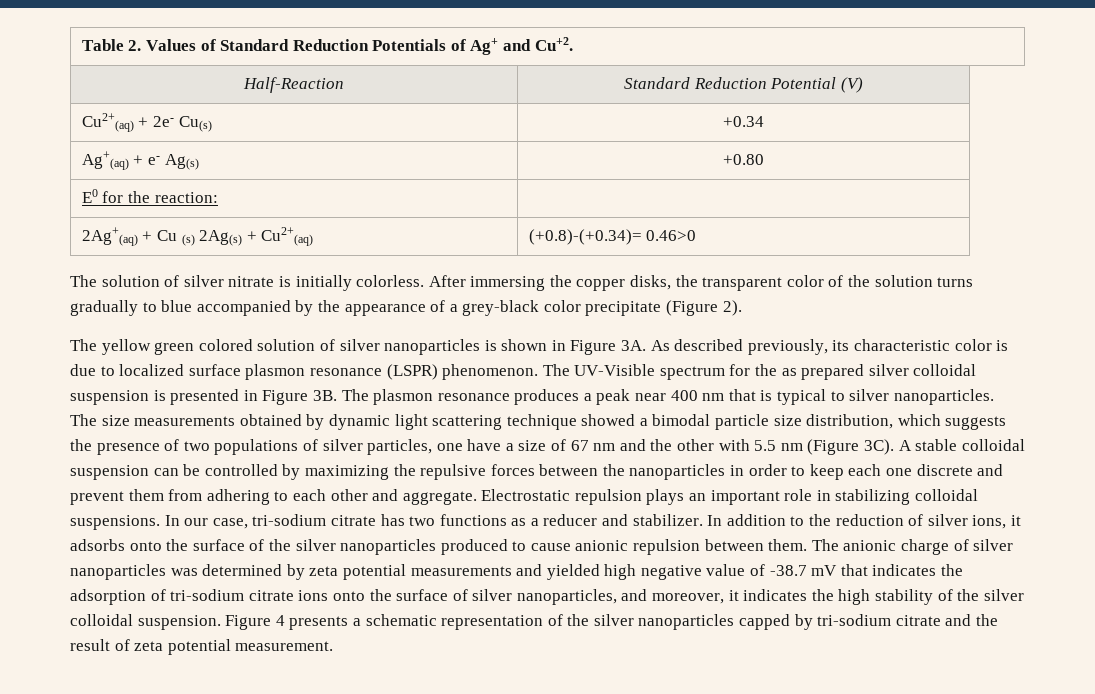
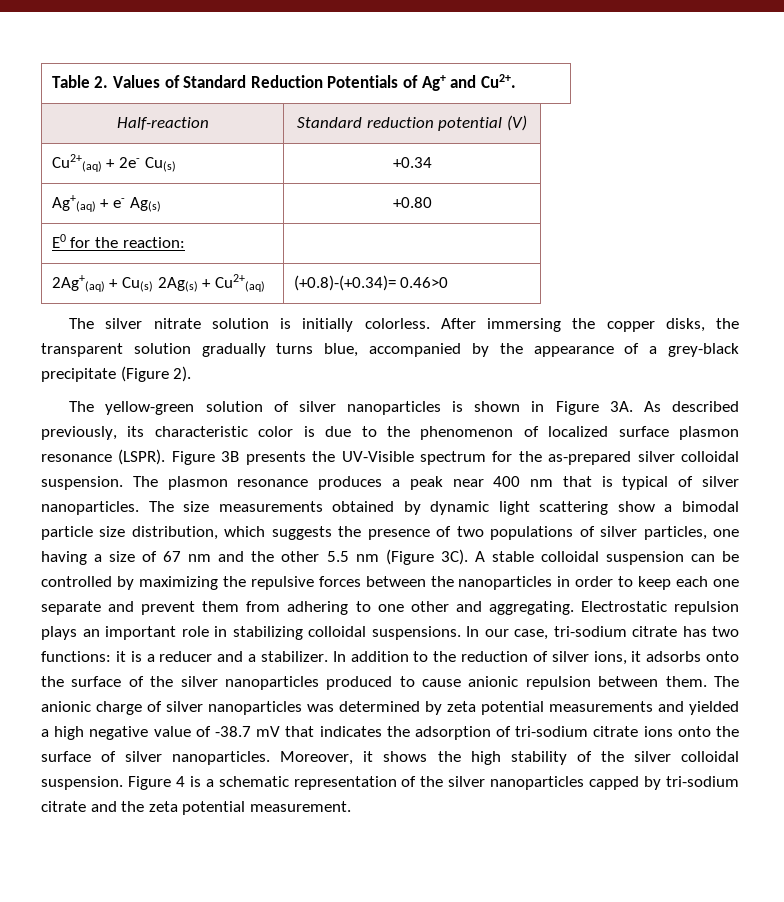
[534,37,573,51] [243,77,344,93] [624,77,837,89] Cu+2. // Half-Reaction | Standard Reduction Potential -> [480,74,516,88] [116,117,209,130] [297,117,503,131] Cu2+. // Half-reaction | Standard reduction potential
[156,230,195,246] Cu (s) -> [122,277,154,292] Cu(s)
[101,275,180,287] solution of -> (95, 323) none
(275, 281) none -> [211,318,269,329] solution
[786,275,974,287] [70,300,193,316] color of the solution turns gradually to blue -> [133,343,359,357] solution gradually turns blue,
[543,300,581,312] color -> (740, 350) none
[101,339,253,355] yellow green colored -> [105,401,195,415] yellow-green
(115, 371) none -> [386,426,539,440] the phenomenon of
[386,364,977,380] [70,389,337,405] (LSPR) phenomenon. The UV-Visible spectrum for the as prepared silver colloidal suspension is presented in Figure 3B. -> [118,449,739,465] [41,476,123,490] (LSPR). Figure 3B presents the UV-Visible spectrum for the as-prepared silver colloidal suspension.
[830,391,845,401] to -> [678,476,694,487] of
[506,414,636,430] technique showed -> [617,501,655,512] show
[467,439,502,451] have -> [41,551,87,565] having
[718,439,750,451] with -> (320, 556) none
[916,464,973,476] discrete -> [41,601,101,615] separate
[292,489,326,501] each -> [377,604,404,612] one
[402,491,477,505] aggregate. -> [488,601,574,615] aggregating.
[439,514,527,526] functions as -> [41,651,142,662] functions: it is
(629, 520) none -> [248,654,256,662] a
(600, 572) none -> [41,729,49,737] a
[516,589,808,605] nanoparticles, and moreover, it indicates -> [172,751,428,765] nanoparticles. Moreover, it shows
[289,616,349,630] presents -> [189,776,201,787] is
[70,639,130,651] result of -> (145, 806) none

